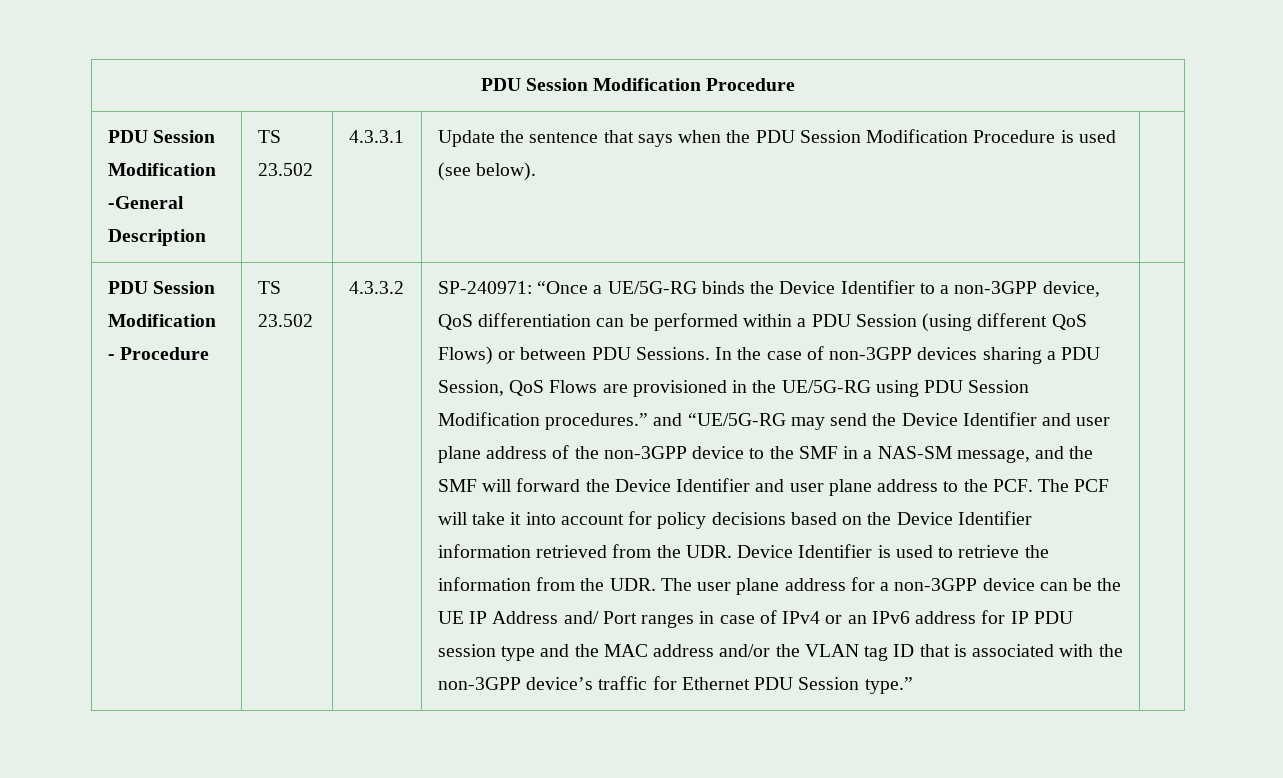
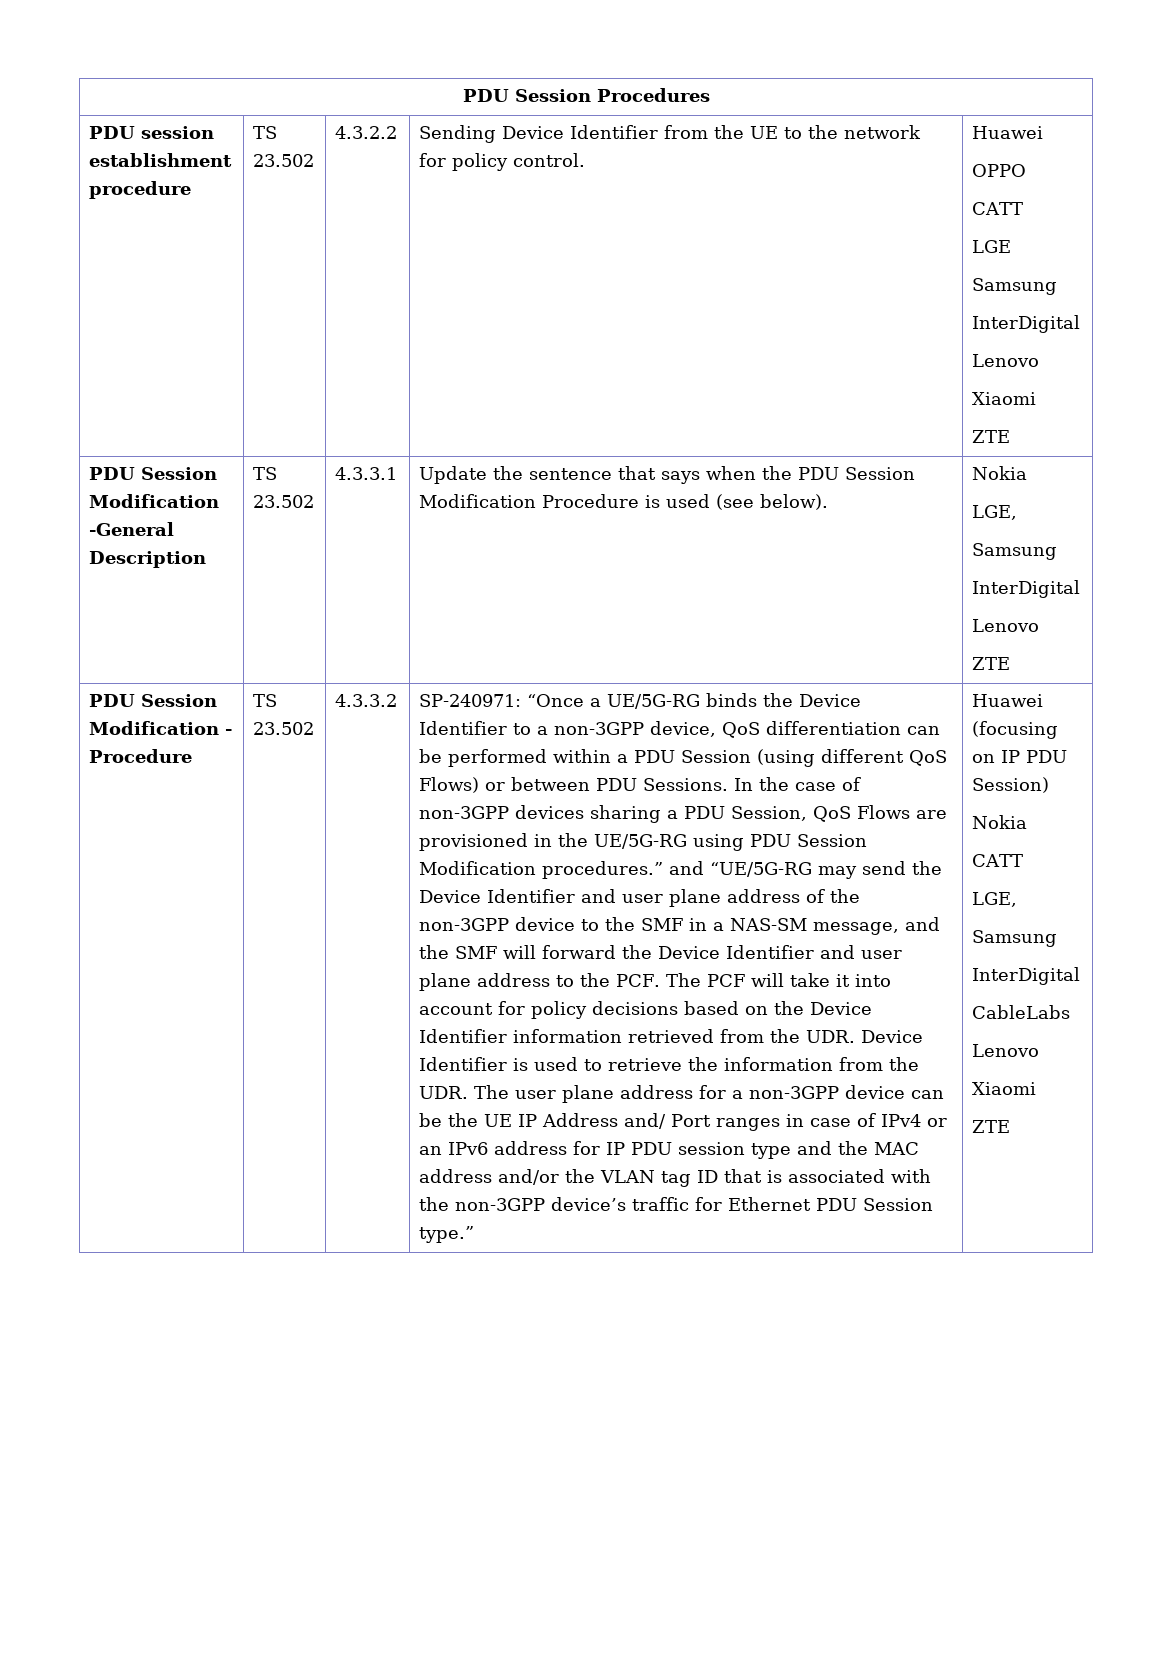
[480,78,796,91] PDU Session Modification Procedure -> [462,88,710,102] [89,126,215,139] [89,153,233,167] [89,181,192,199] [253,126,278,139] [253,154,315,167] [335,126,398,139] [419,125,922,143] [419,153,586,171] [972,126,1044,139] [972,164,1027,177] [972,202,1024,215] [972,240,1012,253] [972,278,1058,295] [972,315,1081,333] [972,354,1040,367] [972,392,1037,405] [972,430,1011,443] PDU Session Procedures // PDU session establishment procedure | TS 23.502 | 4.3.2.2 | Sending Device Identifier from the UE to the network for policy control. | Huawei // OPPO // CATT // LGE // Samsung // InterDigital // Lenovo // Xiaomi // ZTE
(537, 171) none -> [972,466,1028,480] [972,505,1018,520] [972,543,1058,560] [972,580,1081,598] [972,619,1040,632] [972,657,1011,670] Nokia // LGE, // Samsung // InterDigital // Lenovo // ZTE
(913, 685) none -> [972,694,1044,707] [972,721,1059,739] [972,750,1068,763] [972,777,1050,793] [972,815,1028,829] [972,854,1024,867] [972,892,1018,907] [972,930,1058,947] [972,967,1081,985] [972,1005,1071,1019] [972,1044,1040,1057] [972,1082,1037,1095] [972,1120,1011,1133] Huawei (focusing on IP PDU Session) // Nokia // CATT // LGE, // Samsung // InterDigital // CableLabs // Lenovo // Xiaomi // ZTE

